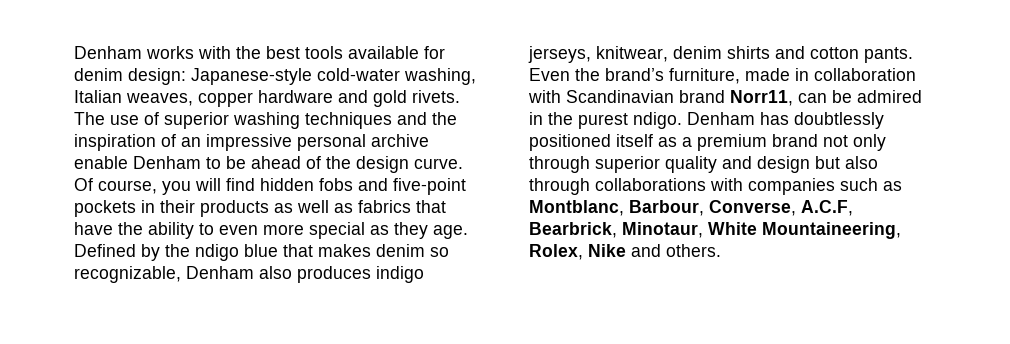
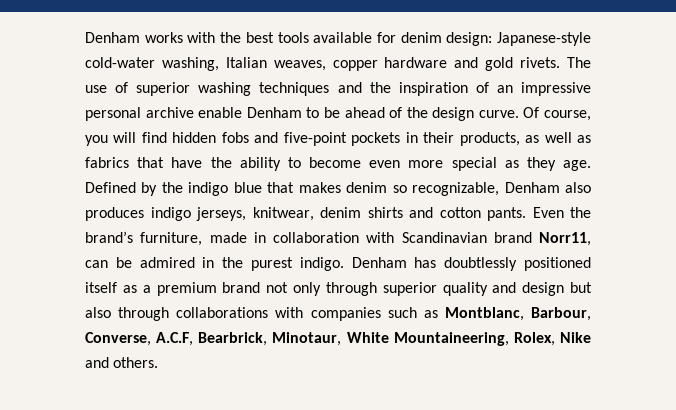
[200,200,269,217] products -> [459,132,520,146] products,
(214, 229) none -> [308,157,361,168] become
[195,244,239,261] ndigo -> [188,182,229,196] indigo
[633,112,682,129] ndigo. -> [299,257,344,271] indigo.

